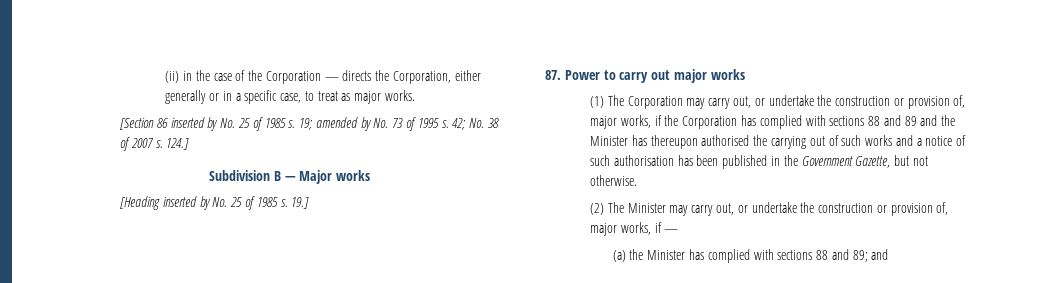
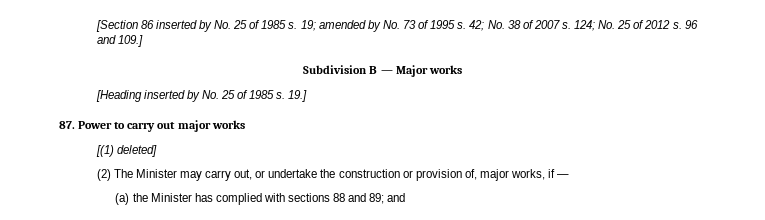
[165,70,481,84] [165,90,416,104] (ii) in the case of the Corporation — directs the Corporation, either generally or in a specific case, to treat as major works. // -> (95, 26) none
[166,138,190,150] 124.] -> [574,20,698,31] [96,35,143,47] 124; No. 25 of 2012 s. 96 and 109.]
[590,95,966,109] [590,115,956,129] [590,135,967,149] [590,155,928,169] [590,175,638,186] (1) The Corporation may carry out, or undertake the construction or provision of, major works, if the Corporation has complied with sections 88 and 89 and the Minister has thereupon authorised the carrying out of such works and a notice of such authorisation has been published in the Government Gazette, but not otherwise. -> [95,145,157,157] [(1) deleted]

